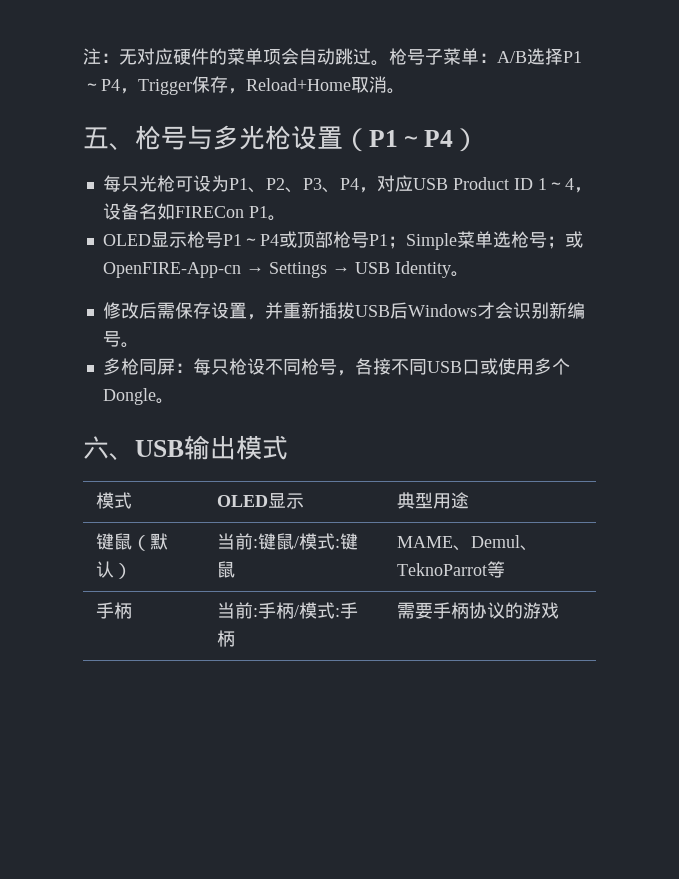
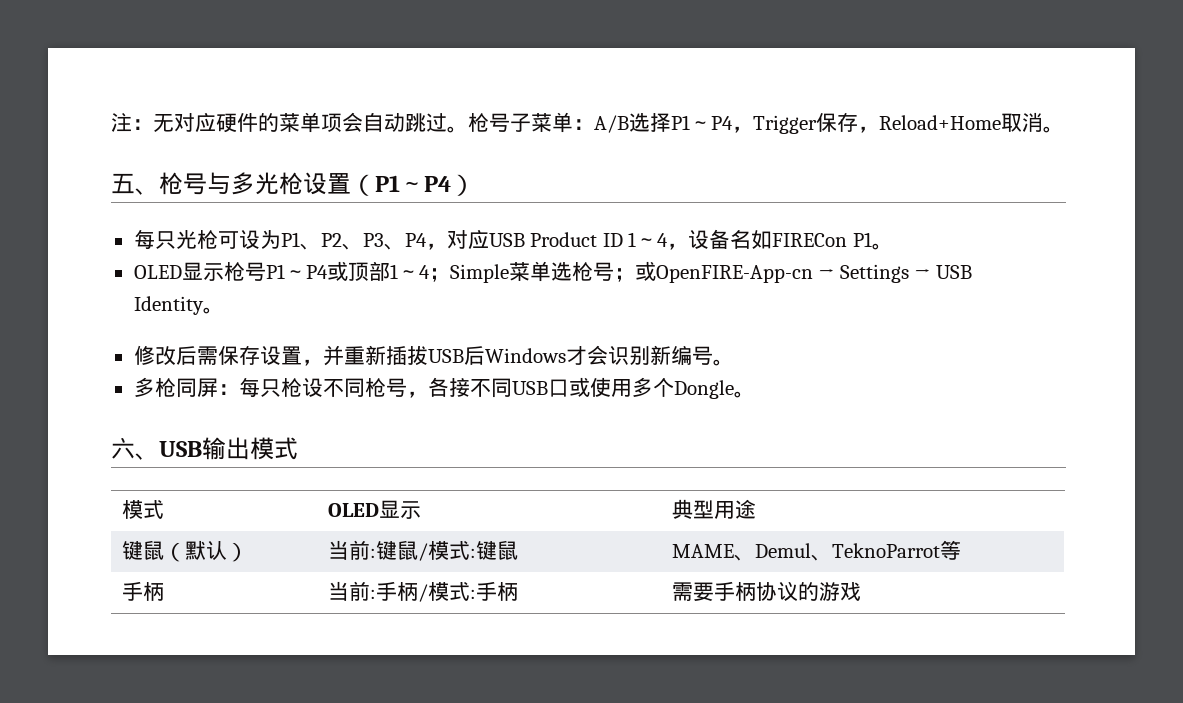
[332,231,388,248] 枪号P1 -> [389,264,430,279] 1～4

